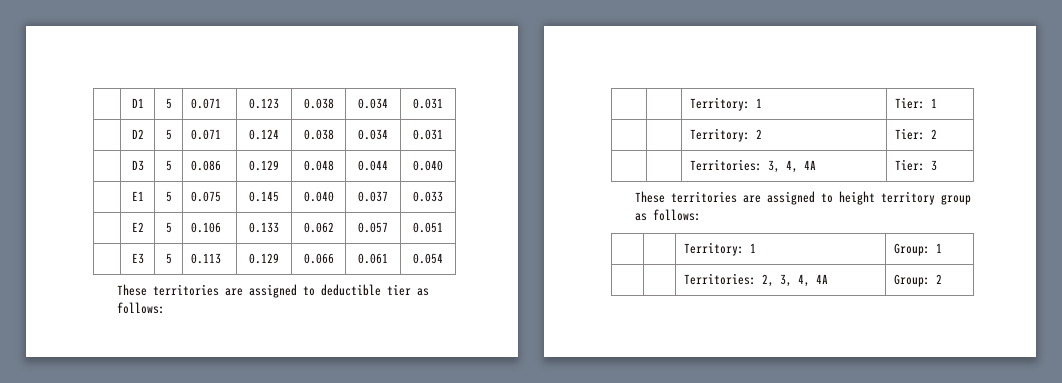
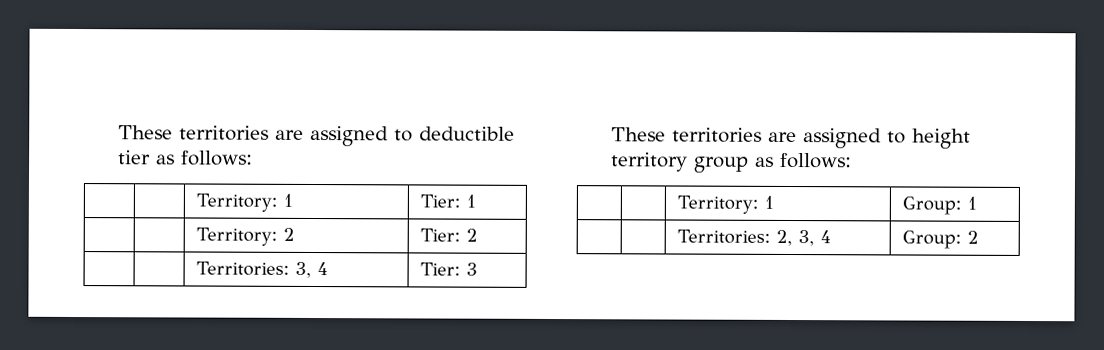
[131,98,144,108] [165,98,172,109] [190,98,221,109] [249,98,279,109] [303,98,334,109] [358,98,388,109] [413,98,443,109] [131,129,144,139] [165,129,172,140] [190,129,221,140] [249,129,279,140] [303,129,334,140] [358,129,388,140] [413,129,443,140] [131,160,144,171] [165,160,172,171] [190,160,221,171] [249,160,279,171] [303,160,334,171] [358,160,388,171] [413,160,443,171] [131,191,144,201] [165,191,172,202] [190,191,221,202] [249,191,279,202] [303,191,334,202] [358,191,388,202] [413,191,443,202] [131,222,144,232] [165,222,172,233] [190,222,221,233] [249,222,279,233] [303,222,334,233] [358,222,388,233] [413,222,443,233] [131,253,144,264] [165,253,172,264] [190,253,221,264] [249,253,279,264] [303,253,334,264] [358,253,388,264] [413,253,443,264] | D1 | 5 | 0.071 | 0.123 | 0.038 | 0.034 | 0.031 // | D2 | 5 | 0.071 | 0.124 | 0.038 | 0.034 | 0.031 // | D3 | 5 | 0.086 | 0.129 | 0.048 | 0.044 | 0.040 // | E1 | 5 | 0.075 | 0.145 | 0.040 | 0.037 | 0.033 // | E2 | 5 | 0.106 | 0.133 | 0.062 | 0.057 | 0.051 // | E3 | 5 | 0.113 | 0.129 | 0.066 | 0.061 | 0.054 // -> (118, 132) none
[785,160,816,173] 4, 4A -> [317,262,329,276] 4
[797,274,828,287] 4, 4A -> [820,230,832,244] 4

